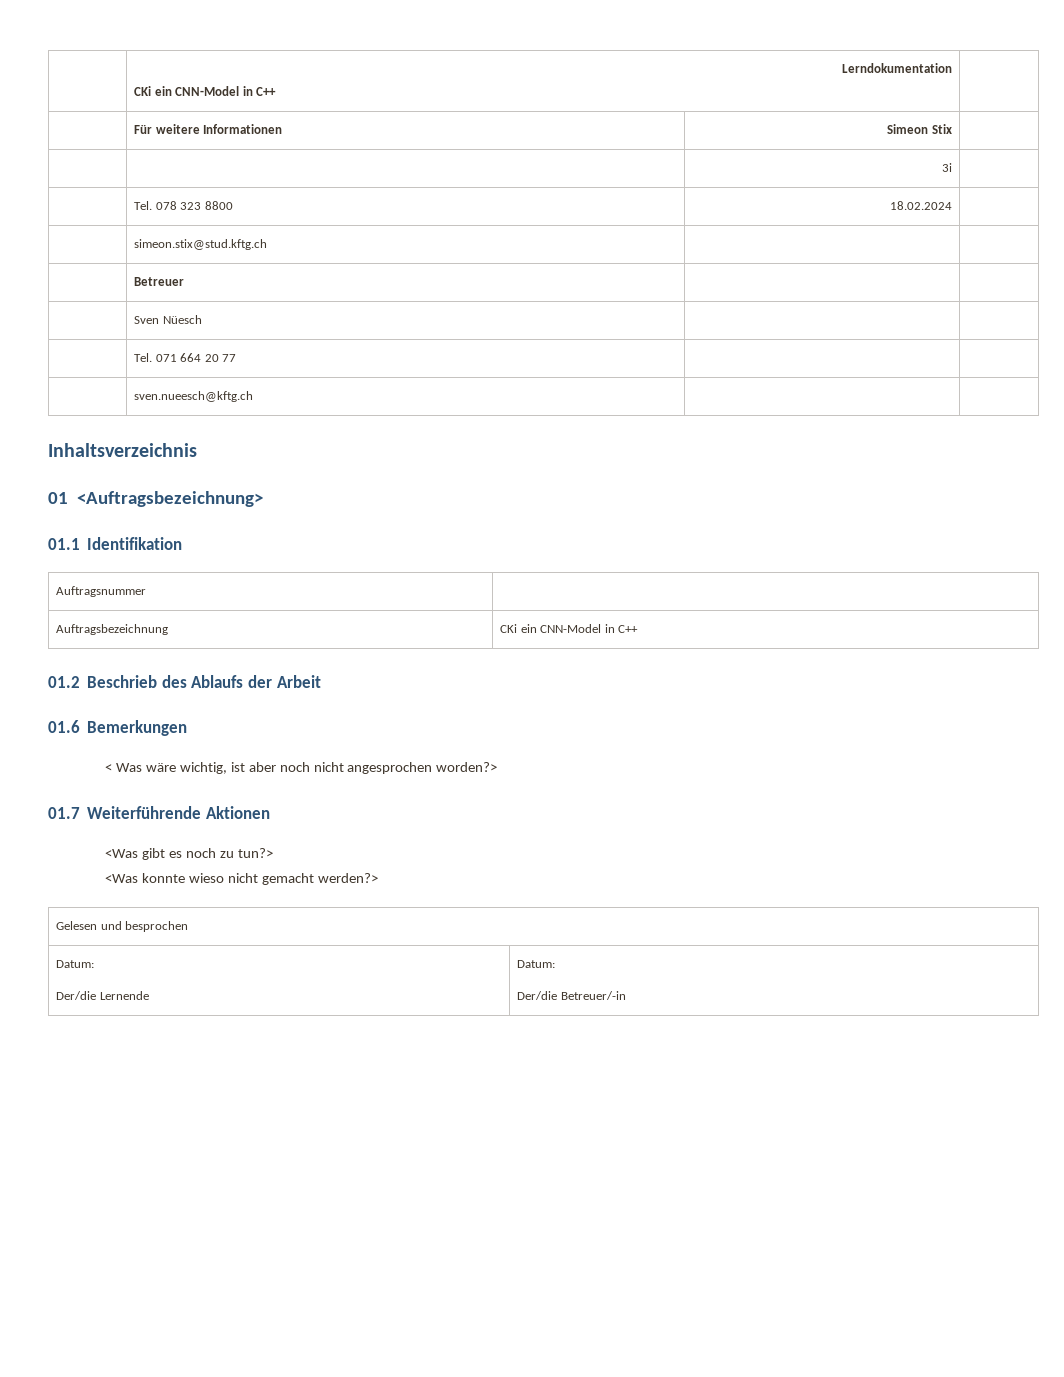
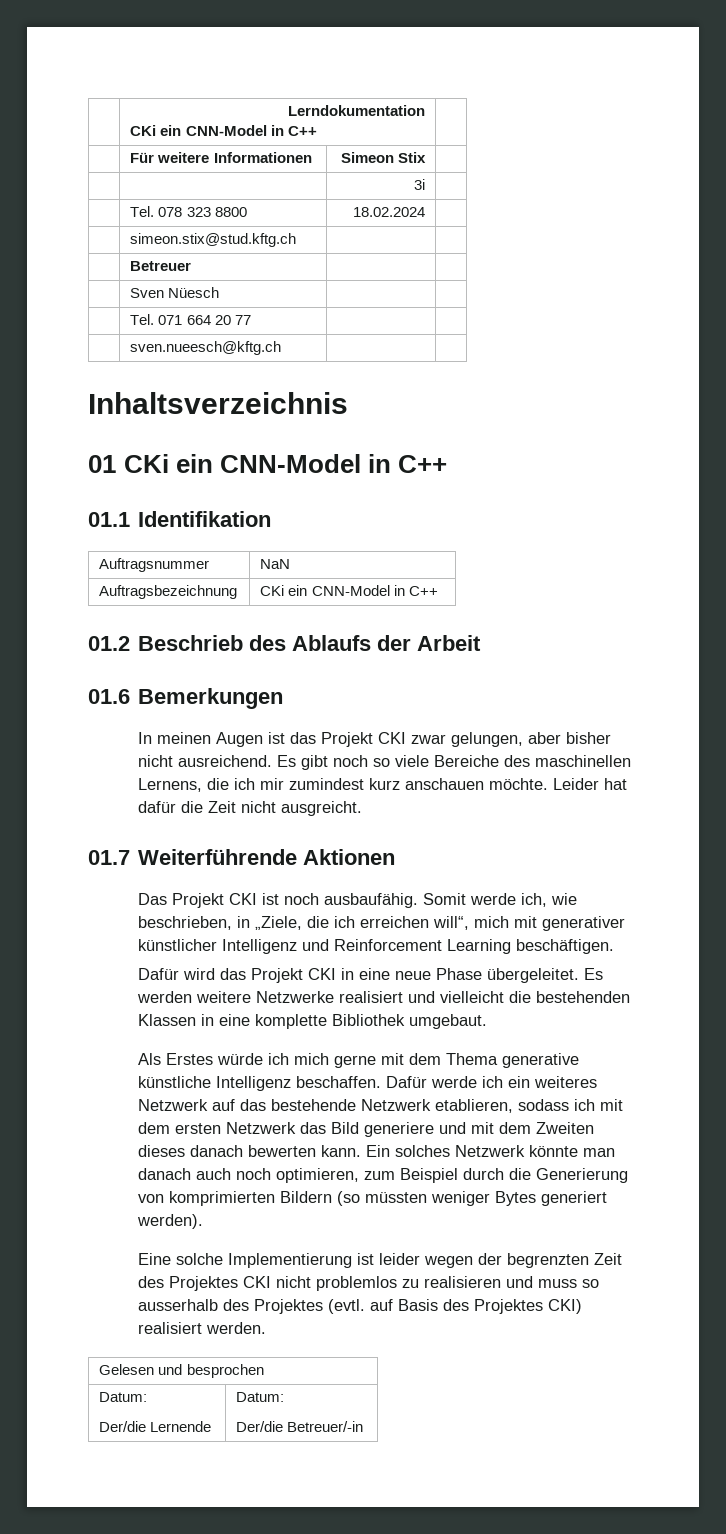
[76,491,263,507] <Auftragsbezeichnung> -> [124,454,448,473] CKi ein CNN-Model in C++
(147, 591) none -> [260,559,291,569] NaN
[105,762,498,774] [48,806,270,819] [105,848,273,860] [105,873,378,885] < Was wäre wichtig, ist aber noch nicht angesprochen worden?> // 01.7 Weiterführende Aktionen // <Was gibt es noch zu tun?> // <Was konnte wieso nicht gemacht werden?> -> [138,732,612,747] [138,755,632,770] [138,778,628,792] [138,801,363,816] [88,849,396,865] [138,893,578,908] [138,916,626,931] [138,939,615,954] [138,968,604,983] [137,991,631,1003] [138,1014,488,1029] [138,1053,580,1068] [138,1076,598,1091] [138,1099,624,1113] [138,1122,595,1137] [138,1145,616,1157] [138,1168,629,1183] [138,1191,608,1206] [137,1214,204,1229] [138,1253,623,1268] [138,1276,600,1291] [138,1299,583,1314] [138,1322,267,1334] In meinen Augen ist das Projekt CKI zwar gelungen, aber bisher nicht ausreichend. Es gibt noch so viele Bereiche des maschinellen Lernens, die ich mir zumindest kurz anschauen möchte. Leider hat dafür die Zeit nicht ausgreicht. // 01.7 Weiterführende Aktionen // Das Projekt CKI ist noch ausbaufähig. Somit werde ich, wie beschrieben, in „Ziele, die ich erreichen will“, mich mit generativer künstlicher Intelligenz und Reinforcement Learning beschäftigen. // Dafür wird das Projekt CKI in eine neue Phase übergeleitet. Es werden weitere Netzwerke realisiert und vielleicht die bestehenden Klassen in eine komplette Bibliothek umgebaut. // Als Erstes würde ich mich gerne mit dem Thema generative künstliche Intelligenz beschaffen. Dafür werde ich ein weiteres Netzwerk auf das bestehende Netzwerk etablieren, sodass ich mit dem ersten Netzwerk das Bild generiere und mit dem Zweiten dieses danach bewerten kann. Ein solches Netzwerk könnte man danach auch noch optimieren, zum Beispiel durch die Generierung von komprimierten Bildern (so müssten weniger Bytes generiert werden). // Eine solche Implementierung ist leider wegen der begrenzten Zeit des Projektes CKI nicht problemlos zu realisieren und muss so ausserhalb des Projektes (evtl. auf Basis des Projektes CKI) realisiert werden.

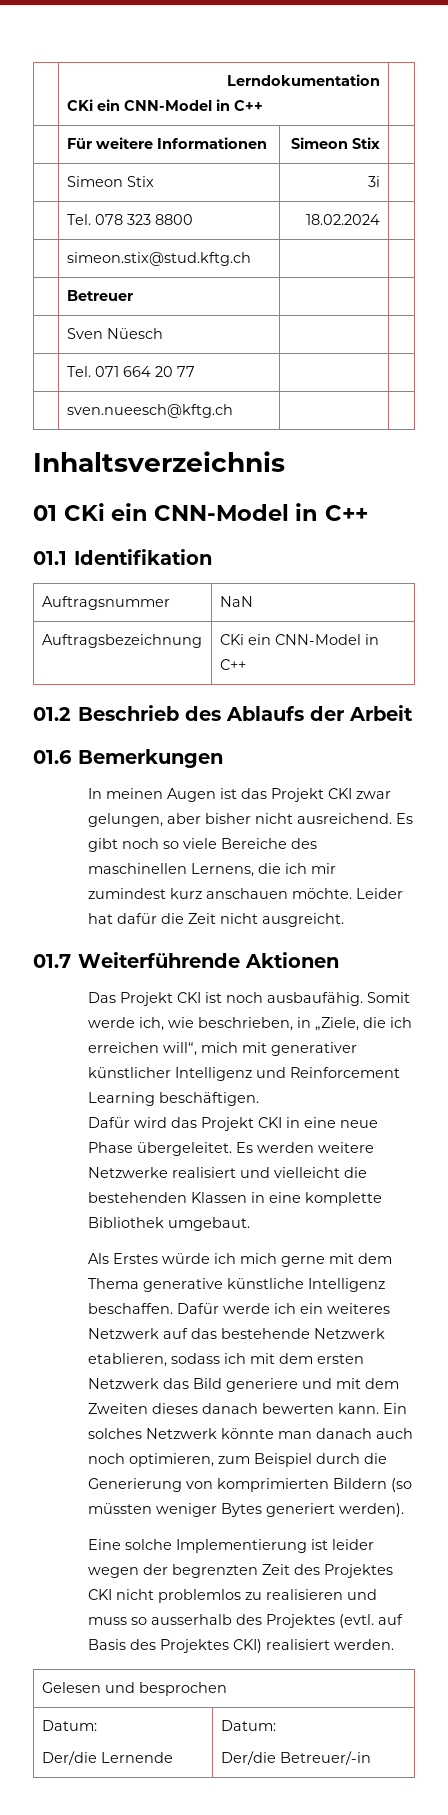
(426, 157) none -> [66,176,154,187] Simeon Stix

